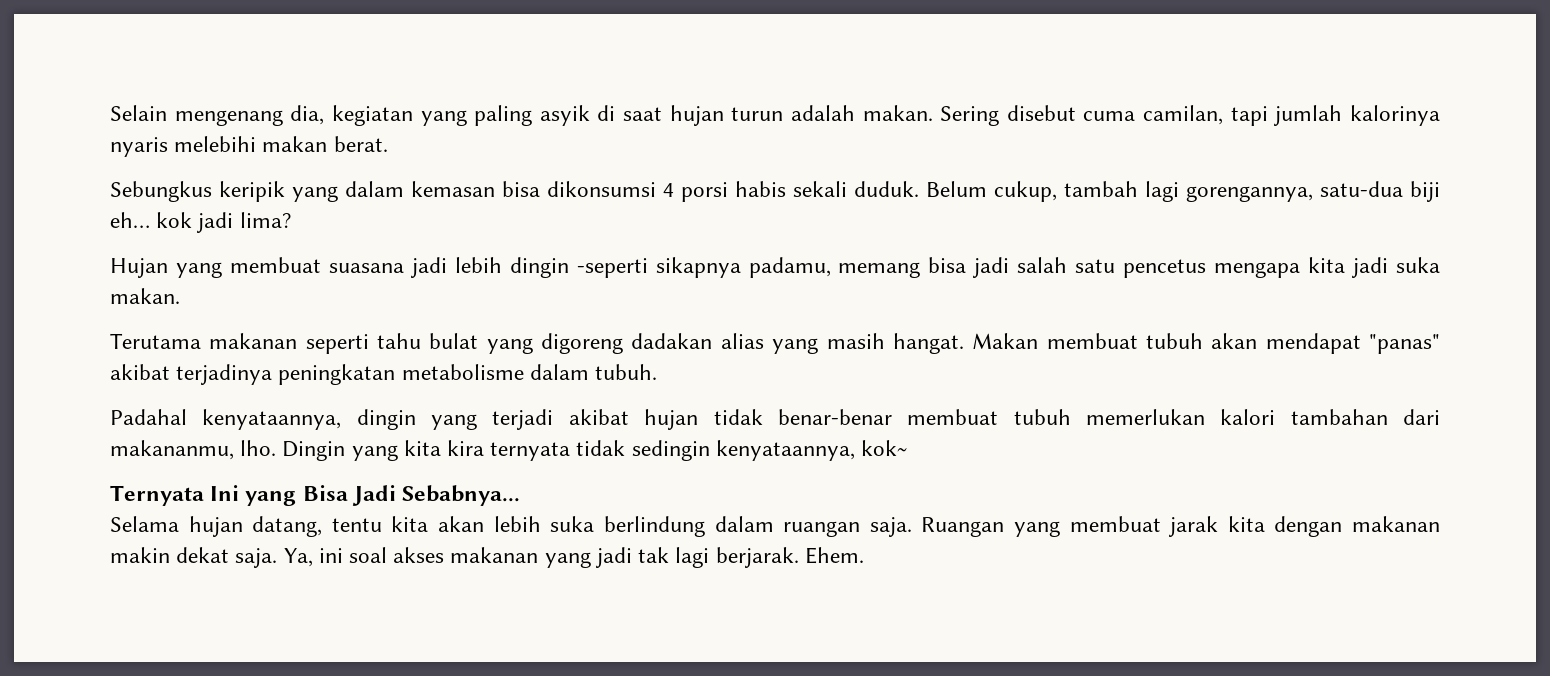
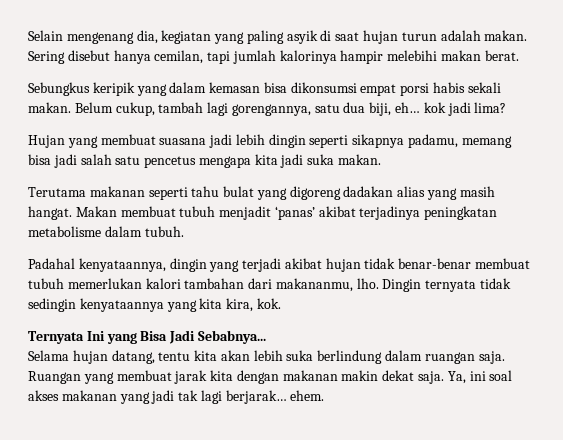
[1083,105,1224,125] cuma camilan, -> [113,50,204,64] hanya cemilan,
[110,137,168,157] nyaris -> [340,50,384,64] hampir
[663,183,674,197] 4 -> [360,84,397,96] empat
[854,181,919,197] duduk. -> [28,102,71,113] makan.
[1320,181,1440,202] satu-dua biji -> [314,102,392,116] satu dua biji,
[576,258,648,278] -seperti -> [309,135,349,148] seperti
[1211,333,1440,354] akan mendapat "panas" -> [219,206,315,220] menjadit ‘panas’
[351,440,908,461] yang kita kira ternyata tidak sedingin kenyataannya, kok~ -> [425,278,512,292] [28,298,281,312] ternyata tidak sedingin kenyataannya yang kita kira, kok.
[715,547,864,568] berjarak. Ehem. -> [225,390,325,404] berjarak… ehem.

